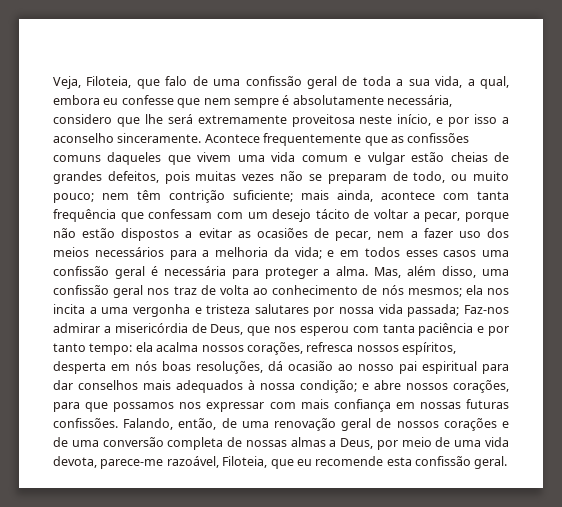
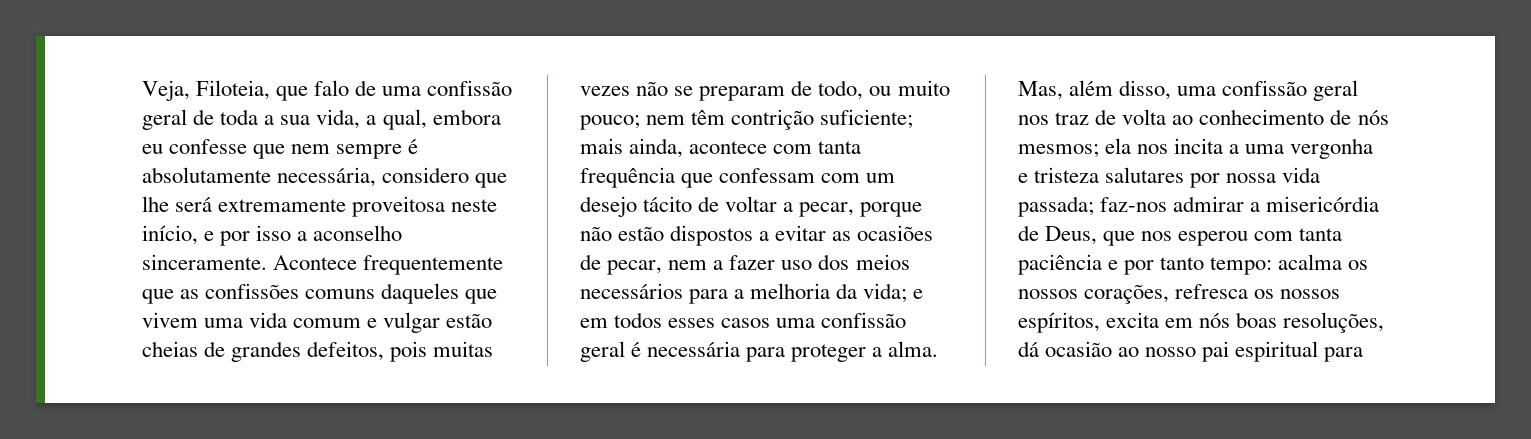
[463,305,509,314] Faz-nos -> [1100,197,1168,212] faz-nos
[135,342,199,352] ela acalma -> [1278,254,1369,270] acalma os
(354, 347) none -> [1254,289,1275,299] os
[53,361,106,374] desperta -> [1106,312,1160,328] excita
[53,380,509,393] [53,399,510,412] [53,418,509,431] [53,437,510,450] [53,456,508,469] dar conselhos mais adequados à nossa condição; e abre nossos corações, para que possamos nos expressar com mais confiança em nossas futuras confissões. Falando, então, de uma renovação geral de nossos corações e de uma conversão completa de nossas almas a Deus, por meio de uma vida devota, parece-me razoável, Filoteia, que eu recomende esta confissão geral. -> (1364, 354) none

